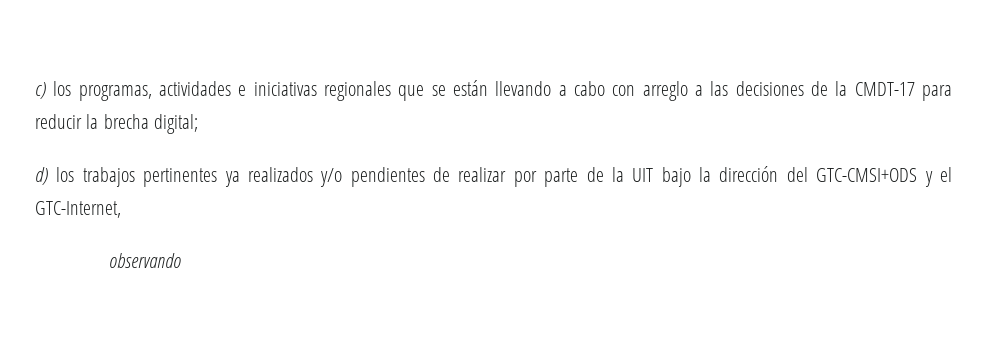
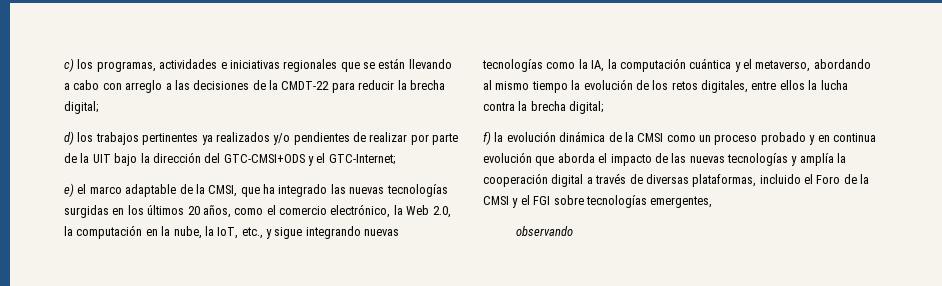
[854,82,915,96] CMDT-17 -> [281,81,330,90] CMDT-22
[35,201,121,218] GTC-Internet, -> [328,154,395,165] [64,183,448,197] [64,204,451,218] [64,225,400,239] [482,58,871,72] [483,79,848,93] [483,101,604,114] [483,131,876,145] [483,152,847,166] [483,173,870,187] [483,195,713,208] GTC-Internet; // e) el marco adaptable de la CMSI, que ha integrado las nuevas tecnologías surgidas en los últimos 20 años, como el comercio electrónico, la Web 2.0, la computación en la nube, la IoT, etc., y sigue integrando nuevas tecnologías como la IA, la computación cuántica y el metaverso, abordando al mismo tiempo la evolución de los retos digitales, entre ellos la lucha contra la brecha digital; // f) la evolución dinámica de la CMSI como un proceso probado y en continua evolución que aborda el impacto de las nuevas tecnologías y amplía la cooperación digital a través de diversas plataformas, incluido el Foro de la CMSI y el FGI sobre tecnologías emergentes,

